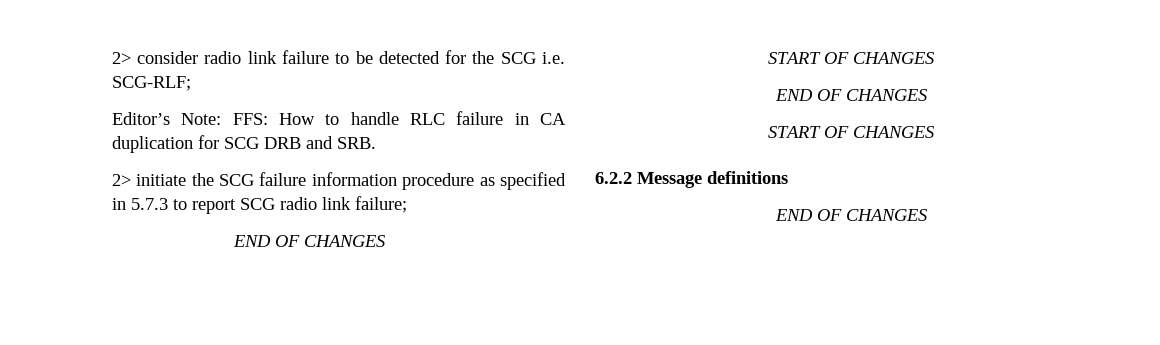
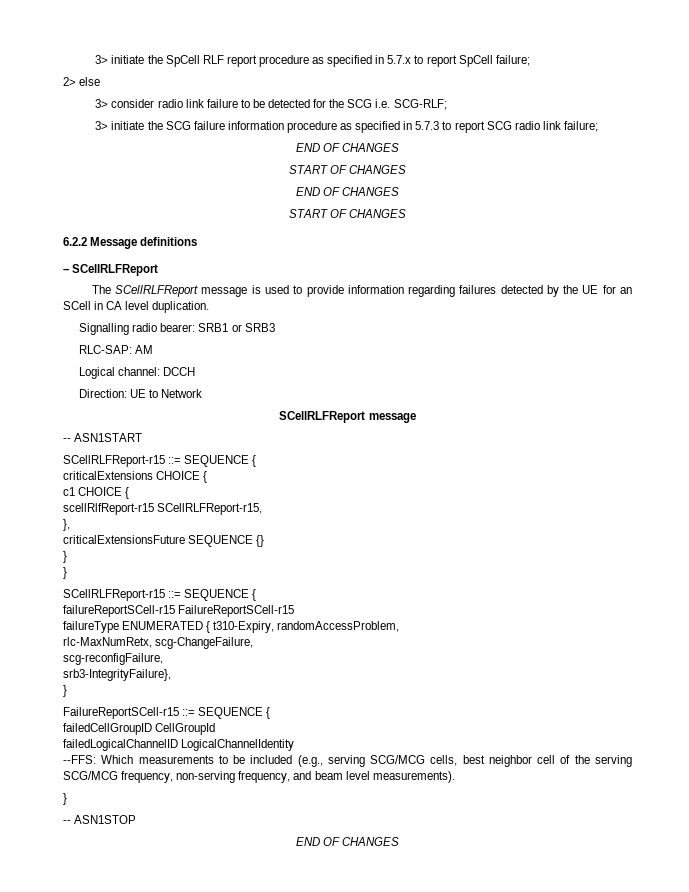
[111,52,131,64] 2> -> [95,55,530,67] [63,77,101,86] [95,99,109,108] 3> initiate the SpCell RLF report procedure as specified in 5.7.x to report SpCell failure; // 2> else // 3>
[111,111,567,125] [111,135,376,153] [111,174,131,186] Editor’s Note: FFS: How to handle RLC failure in CA duplication for SCG DRB and SRB. // 2> -> [95,121,109,130] 3>
(788, 177) none -> [63,264,159,276] [91,285,633,297] [63,301,210,313] [79,323,275,335] [79,345,154,354] [79,367,196,379] [79,389,203,398] [279,411,416,423] [63,433,143,442] [63,455,257,467] [63,471,208,483] [63,487,130,499] [63,503,263,515] [63,519,70,531] [63,535,265,547] [63,551,67,563] [63,567,67,579] [63,589,257,601] [63,605,295,617] [63,621,400,633] [63,637,254,649] [63,653,163,665] [63,669,171,681] [63,685,67,697] [63,707,271,719] [63,723,216,735] [63,739,295,751] [63,755,632,767] [63,771,455,783] [63,793,67,805] [63,815,137,824] // – SCellRLFReport // The SCellRLFReport message is used to provide information regarding failures detected by the UE for an SCell in CA level duplication. // Signalling radio bearer: SRB1 or SRB3 // RLC-SAP: AM // Logical channel: DCCH // Direction: UE to Network // SCellRLFReport message // -- ASN1START // SCellRLFReport-r15 ::= SEQUENCE { // criticalExtensions CHOICE { // c1 CHOICE { // scellRlfReport-r15 SCellRLFReport-r15, // }, // criticalExtensionsFuture SEQUENCE {} // } // } // SCellRLFReport-r15 ::= SEQUENCE { // failureReportSCell-r15 FailureReportSCell-r15 // failureType ENUMERATED { t310-Expiry, randomAccessProblem, // rlc-MaxNumRetx, scg-ChangeFailure, // scg-reconfigFailure, // srb3-IntegrityFailure}, // } // FailureReportSCell-r15 ::= SEQUENCE { // failedCellGroupID CellGroupId // failedLogicalChannelID LogicalChannelIdentity // --FFS: Which measurements to be included (e.g., serving SCG/MCG cells, best neighbor cell of the serving SCG/MCG frequency, non-serving frequency, and beam level measurements). // } // -- ASN1STOP

